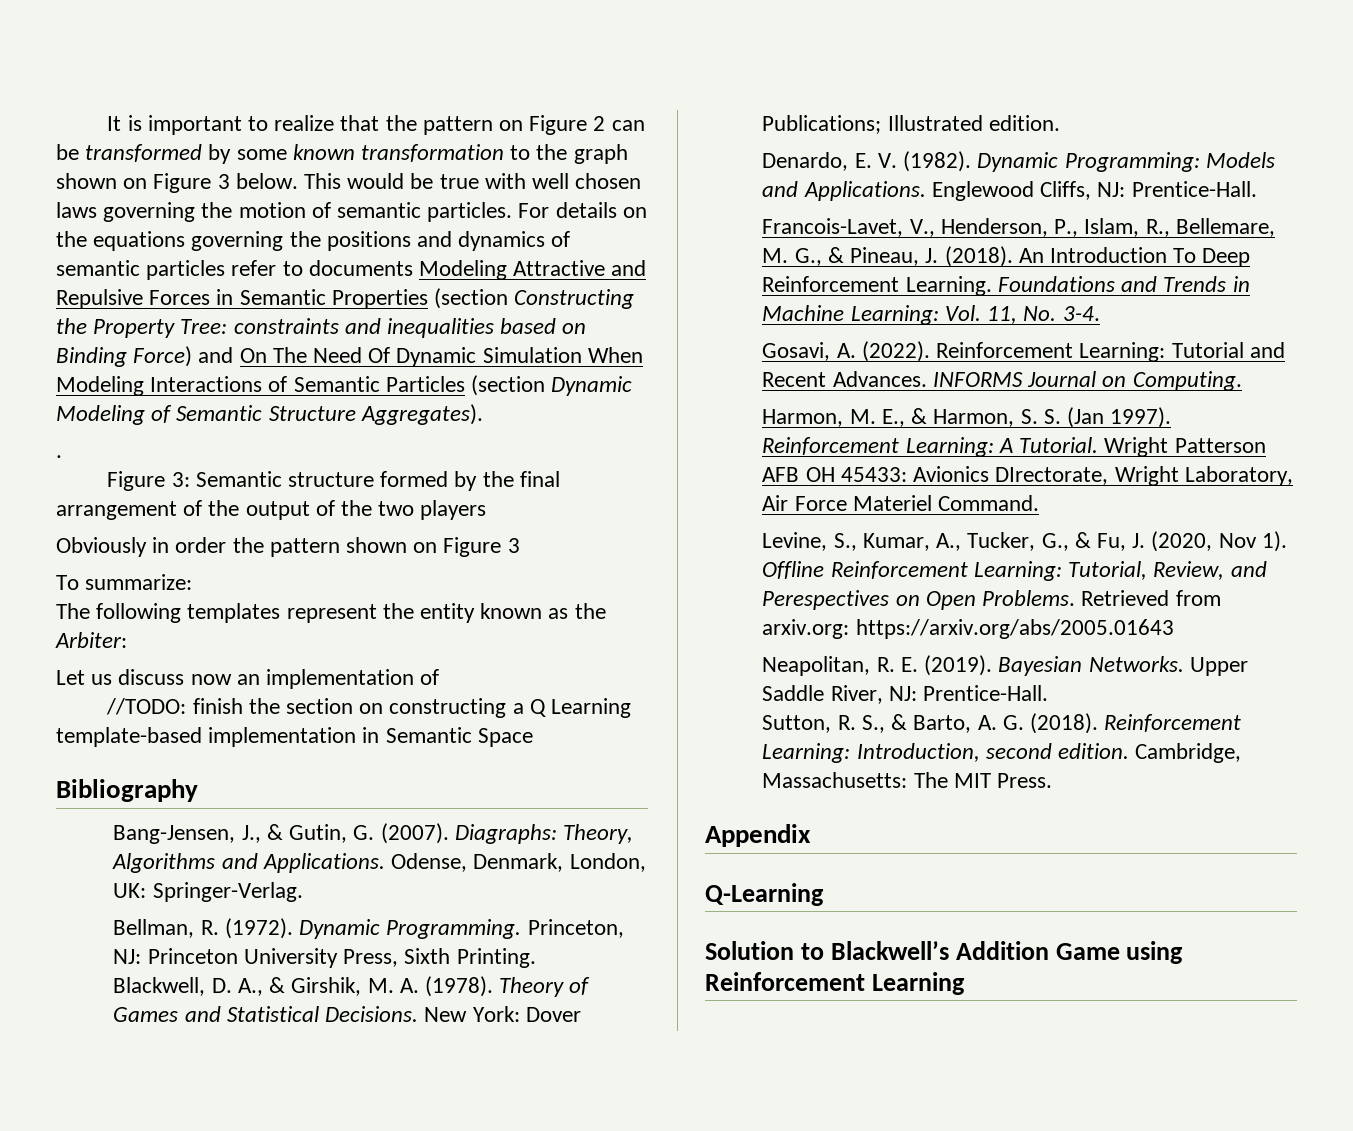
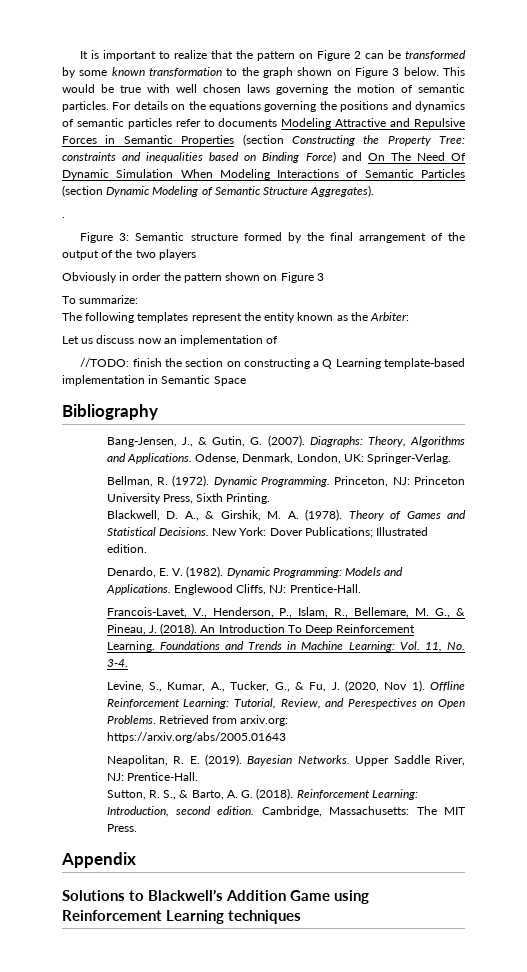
[762,341,1285,362] [762,371,1242,391] [762,407,1172,428] [762,437,1266,457] [762,466,1293,486] [762,495,1040,511] // Gosavi, A. (2022). Reinforcement Learning: Tutorial and Recent Advances. INFORMS Journal on Computing. // Harmon, M. E., & Harmon, S. S. (Jan 1997). Reinforcement Learning: A Tutorial. Wright Patterson AFB OH 45433: Avionics DIrectorate, Wright Laboratory, Air Force Materiel Command. -> (128, 663) none
[705,883,824,906] [705,941,794,960] Q-Learning // Solution -> [62,890,125,901] Solutions
(965, 983) none -> [228,910,302,924] techniques

